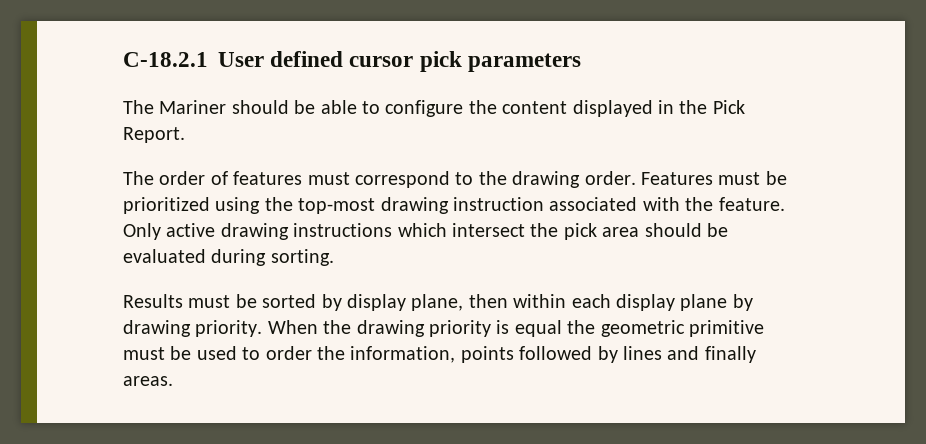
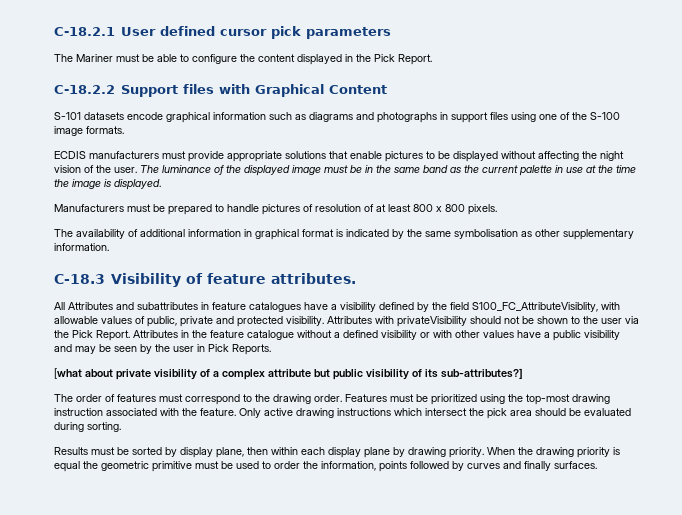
[231,100,289,114] should -> [116,54,140,62] must
(185, 135) none -> [54,84,387,97] [54,112,620,123] [54,126,124,136] [54,151,624,162] [54,165,636,176] [54,179,161,190] [54,204,497,215] [54,229,634,240] [54,243,109,251] [54,273,356,287] [54,302,620,312] [54,316,639,327] [54,330,620,341] [54,344,271,355] [54,368,523,380] // C-18.2.2 Support files with Graphical Content // S-101 datasets encode graphical information such as diagrams and photographs in support files using one of the S-100 image formats. // ECDIS manufacturers must provide appropriate solutions that enable pictures to be displayed without affecting the night vision of the user. The luminance of the displayed image must be in the same band as the current palette in use at the time the image is displayed. // Manufacturers must be prepared to handle pictures of resolution of at least 800 x 800 pixels. // The availability of additional information in graphical format is indicated by the same symbolisation as other supplementary information. // C-18.3 Visibility of feature attributes. // All Attributes and subattributes in feature catalogues have a visibility defined by the field S100_FC_AttributeVisiblity, with allowable values of public, private and protected visibility. Attributes with privateVisibility should not be shown to the user via the Pick Report. Attributes in the feature catalogue without a defined visibility or with other values have a public visibility and may be seen by the user in Pick Reports. // [what about private visibility of a complex attribute but public visibility of its sub-attributes?]
[623,346,662,360] lines -> [467,463,500,469] curves
[123,376,173,386] areas. -> [554,461,597,469] surfaces.

